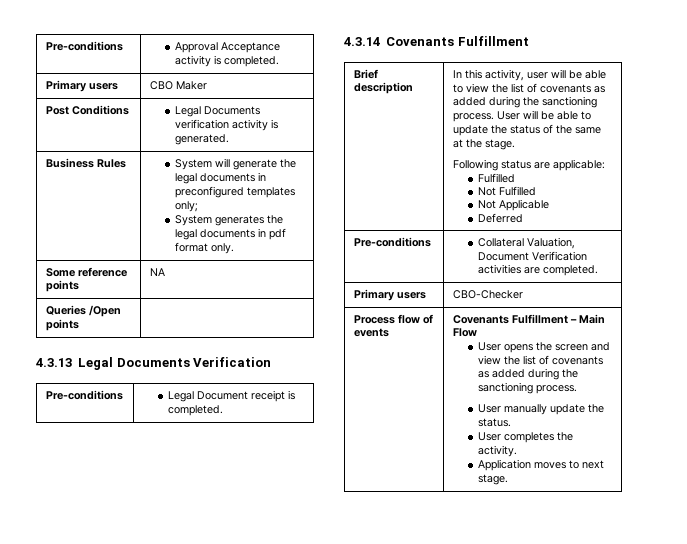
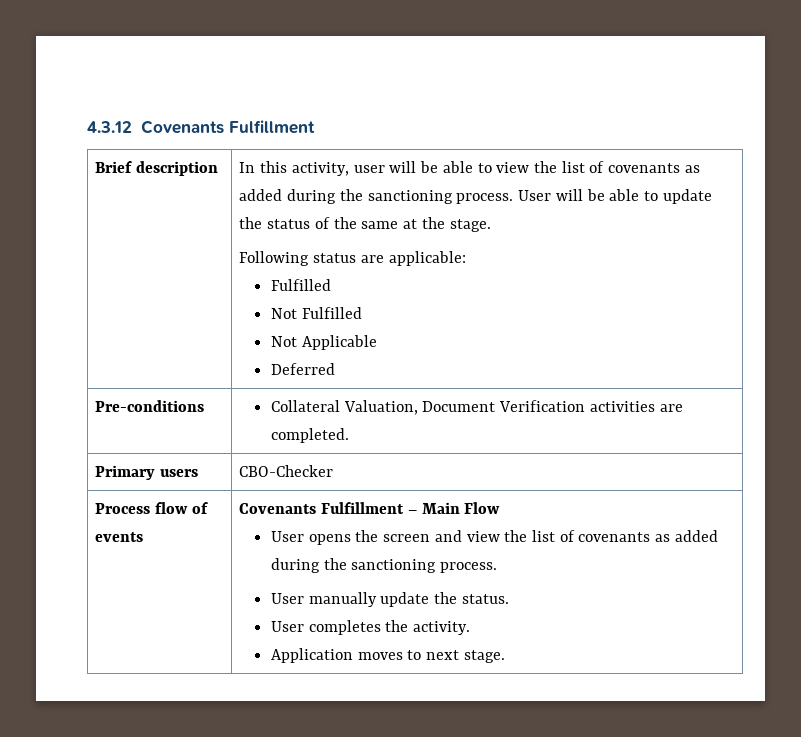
[45,41,123,51] [174,42,280,53] [174,55,279,67] [45,80,118,92] [149,81,207,90] [45,105,129,115] [174,106,260,117] [174,119,278,131] [174,134,229,145] [45,158,126,168] [174,158,296,170] [174,172,266,184] [174,186,295,198] [174,201,198,212] [174,215,283,226] [174,228,286,240] [174,242,234,254] [45,267,127,277] [45,280,79,292] [149,268,165,276] [45,305,121,317] [45,319,79,331] [36,357,272,370] [45,390,123,400] [167,390,295,402] [167,405,223,416] [344,37,380,46] Pre-conditions | Approval Acceptance activity is completed. // Primary users | CBO Maker // Post Conditions | Legal Documents verification activity is generated. // Business Rules | System will generate the legal documents in preconfigured templates only; // System generates the legal documents in pdf format only. // Some reference points | NA // Queries /Open points | // 4.3.13 Legal Documents Verification // Pre-conditions | Legal Document receipt is completed. // 4.3.14 -> [87,121,132,133] 4.3.12

